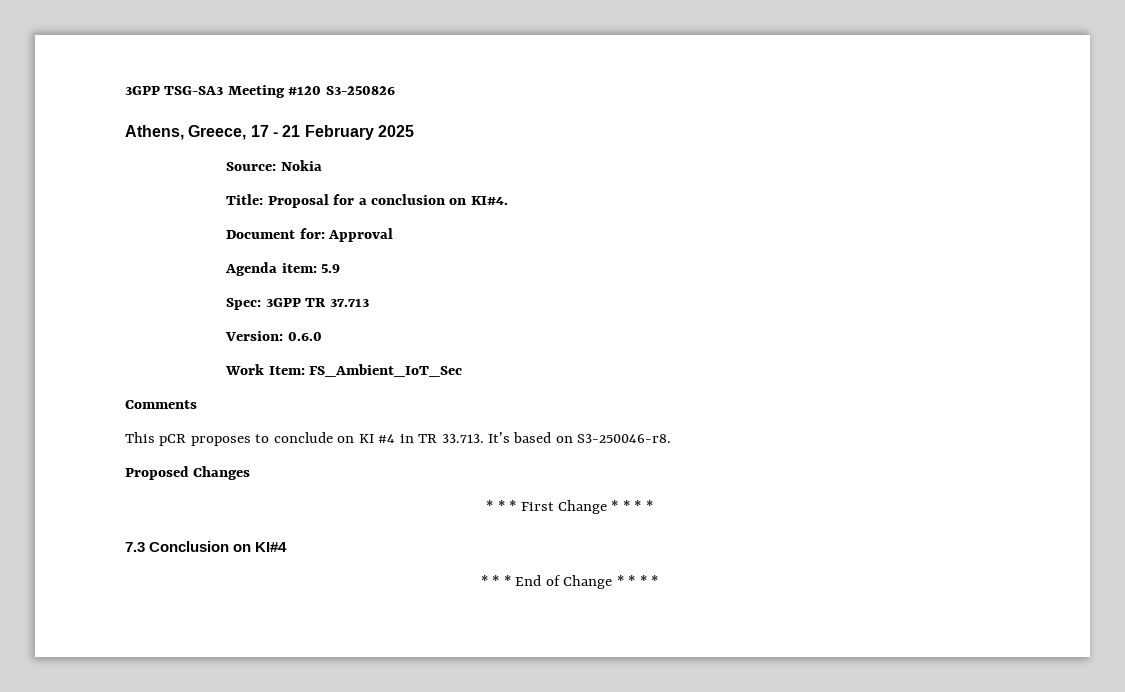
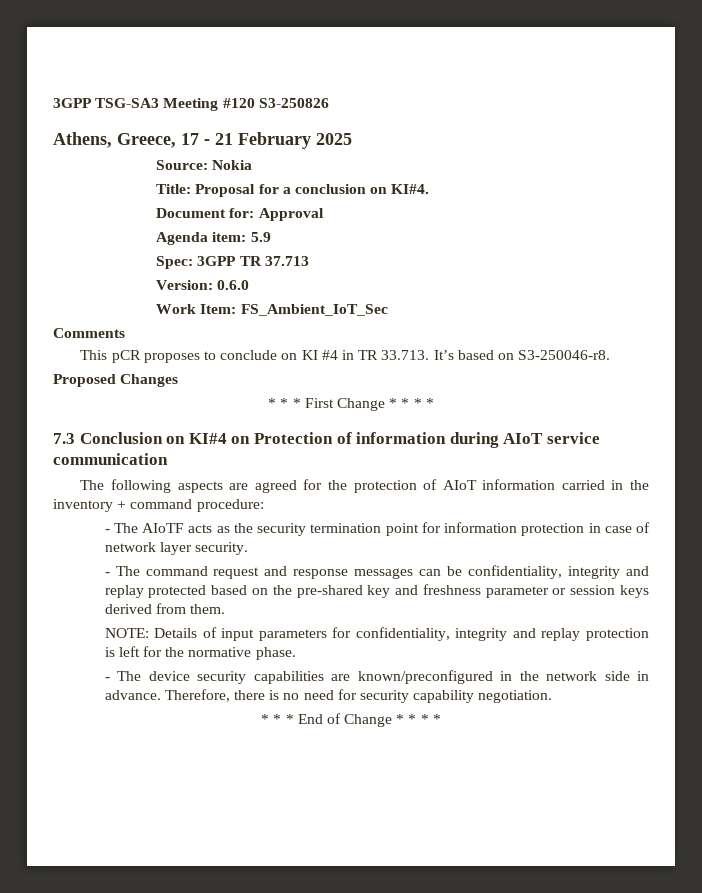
(288, 547) none -> [231,432,600,448] [53,453,168,465] [80,479,649,493] [53,499,264,512] [104,522,650,536] [104,542,248,555] [104,565,649,579] [104,584,649,598] [104,603,225,614] [104,627,649,641] [104,646,296,660] [104,670,649,684] [104,689,553,703] on Protection of information during AIoT service communication // The following aspects are agreed for the protection of AIoT information carried in the inventory + command procedure: // - The AIoTF acts as the security termination point for information protection in case of network layer security. // - The command request and response messages can be confidentiality, integrity and replay protected based on the pre-shared key and freshness parameter or session keys derived from them. // NOTE: Details of input parameters for confidentiality, integrity and replay protection is left for the normative phase. // - The device security capabilities are known/preconfigured in the network side in advance. Therefore, there is no need for security capability negotiation.

